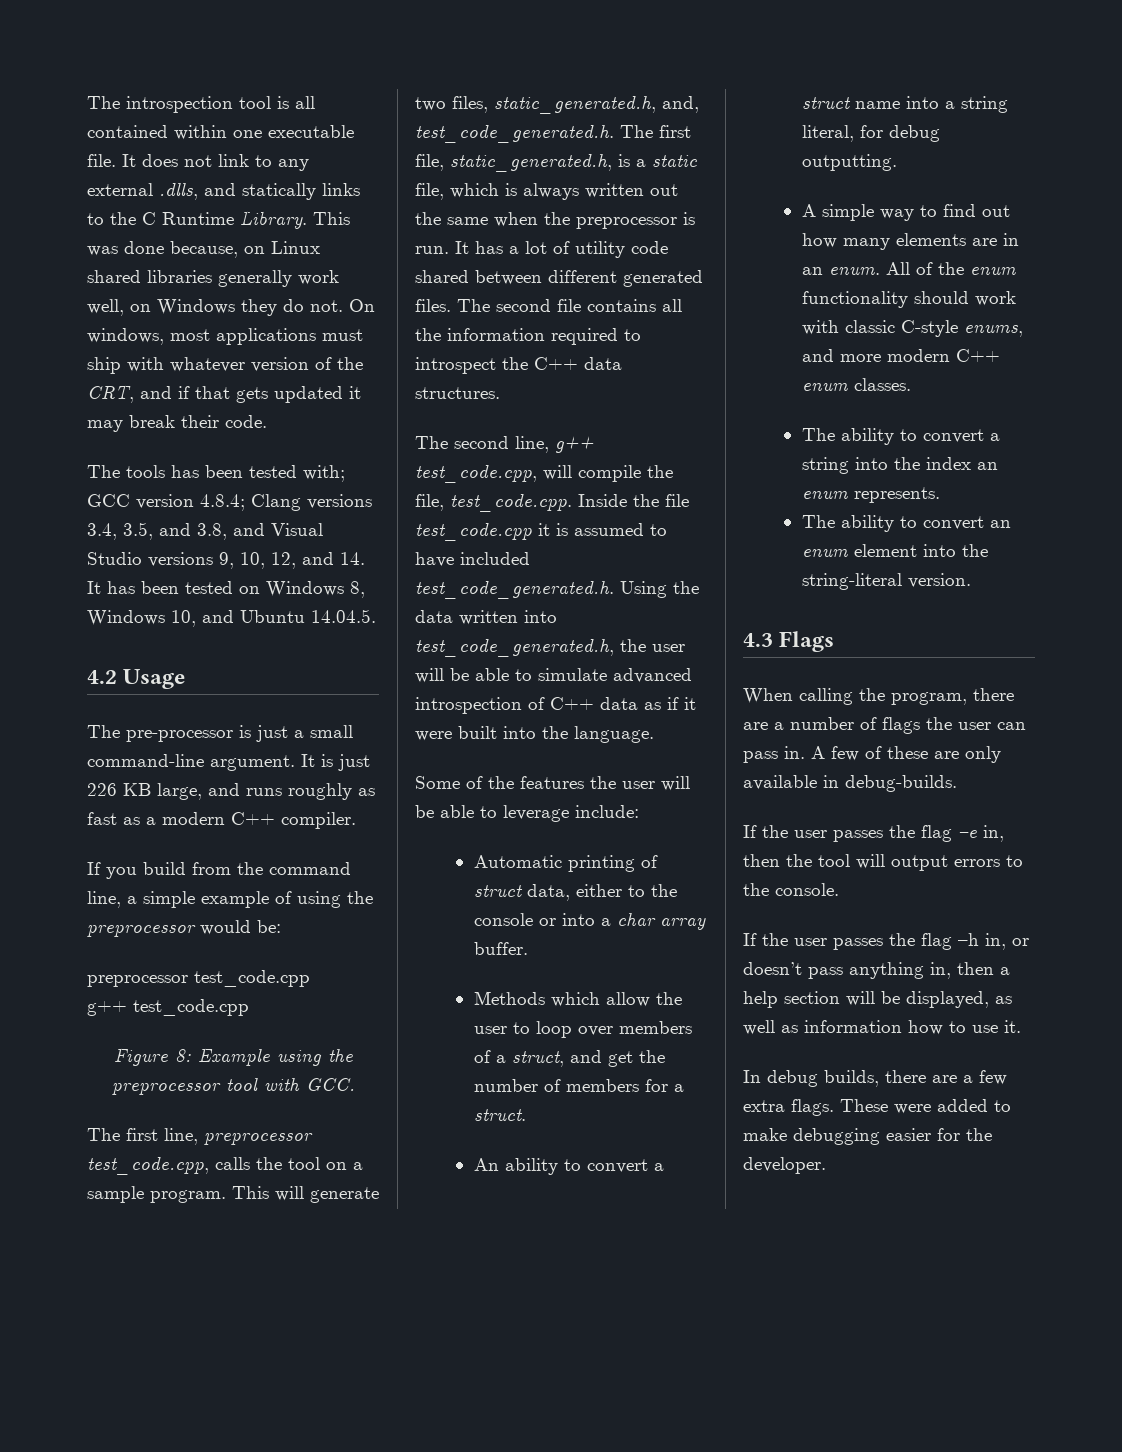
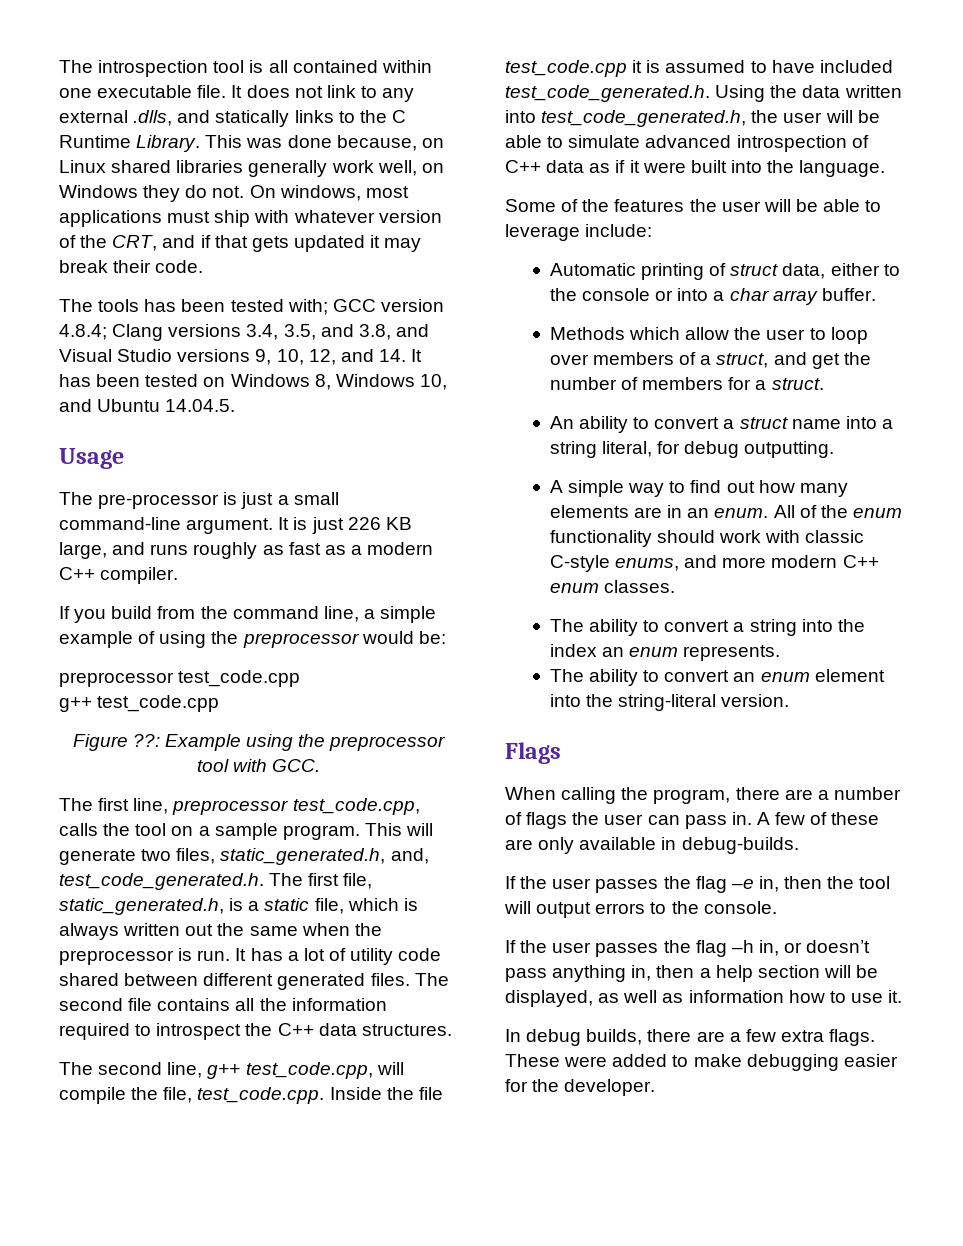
[87,670,117,684] 4.2 -> (236, 405) none
[174,1049,191,1062] 8: -> [132,734,160,747] ??:
[743,633,773,647] 4.3 -> (790, 700) none

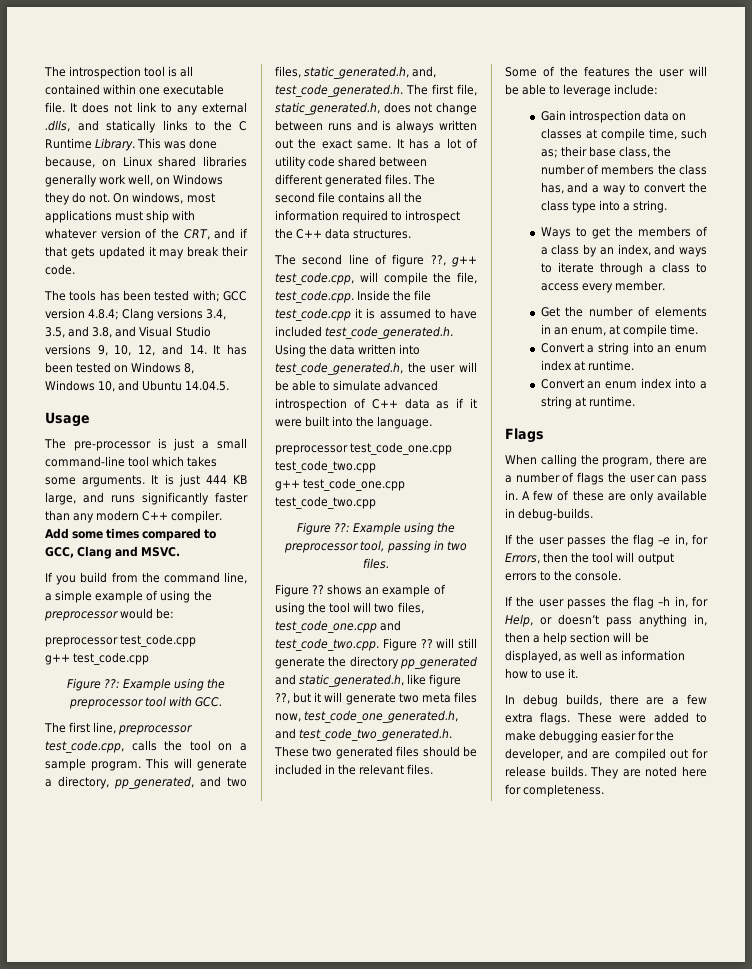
[186,518,274,534] argument. -> [128,456,218,467] [45,475,146,487] tool which takes some arguments.
[347,517,381,530] 226 -> [205,475,227,484] 444
[193,542,434,559] [59,567,179,584] roughly as fast as a modern C++ compiler. -> [142,492,248,505] [45,510,223,523] [45,528,217,541] [45,546,181,559] significantly faster than any modern C++ compiler. Add some times compared to GCC, Clang and MSVC.
(136, 857) none -> [45,776,221,789] a directory, pp_generated, and
[229,898,399,914] is a static file, which -> [383,102,477,115] [275,120,378,131] does not change between runs and
[249,923,382,936] [59,948,231,965] same when the preprocessor is run. -> [321,139,392,149] exact same.
[167,1062,203,1078] line, -> [348,254,446,267] line of figure ??,
(886, 168) none -> [275,442,453,455] [275,460,376,473] [275,478,406,491] [275,496,376,509] [296,522,456,535] [284,540,467,553] [363,558,389,569] [275,584,446,597] [275,602,424,615] [275,620,402,633] [275,638,477,651] [275,656,477,669] [275,674,462,687] [275,692,477,705] [275,710,459,723] [275,728,453,741] [274,746,477,759] [275,764,434,775] // preprocessor test_code_one.cpp test_code_two.cpp // g++ test_code_one.cpp test_code_two.cpp // Figure ??: Example using the preprocessor tool, passing in two files. // Figure ?? shows an example of using the tool will two files, test_code_one.cpp and test_code_two.cpp. Figure ?? will still generate the directory pp_generated and static_generated.h, like figure ??, but it will generate two meta files now, test_code_one_generated.h, and test_code_two_generated.h. These two generated files should be included in the relevant files.
[549,263,900,280] [549,288,876,305] [549,327,868,344] [549,352,871,369] [549,377,824,390] [549,416,893,433] [549,441,835,458] [549,480,848,497] [549,505,902,518] [549,530,865,547] [549,555,879,572] [549,580,676,593] [549,619,865,636] [549,644,781,661] [549,669,885,686] [549,694,790,711] Automatic printing of struct data, either to the console or into a char array buffer. // Methods which allow the user to loop over members of a struct, and get the number of members for a struct. // An ability to convert a struct name into a string literal, for debug outputting. // A simple way to find out how many elements are in an enum. All of the enum functionality should work with classic C-style enums, and more modern C++ enum classes. // The ability to convert a string into the index an enum represents. // The ability to convert an enum element into the string-literal version. -> [540,110,686,123] [540,128,707,141] [540,146,671,158] [540,164,707,175] [540,182,707,195] [540,200,667,213] [540,226,708,239] [540,244,707,257] [540,262,707,275] [540,280,665,293] [540,306,707,317] [540,324,699,337] [540,342,707,355] [540,360,634,371] [540,378,707,389] [540,396,635,409] Gain introspection data on classes at compile time, such as; their base class, the number of members the class has, and a way to convert the class type into a string. // Ways to get the members of a class by an index, and ways to iterate through a class to access every member. // Get the number of elements in an enum, at compile time. // Convert a string into an enum index at runtime. // Convert an enum index into a string at runtime.
(779, 884) none -> [692,534,708,545] [505,553,540,564] for Errors,
(779, 948) none -> [692,596,708,607] [505,614,533,627] for Help,
[564,1079,656,1096] developer. -> [505,748,708,761] [505,766,707,779] [505,784,605,797] developer, and are compiled out for release builds. They are noted here for completeness.

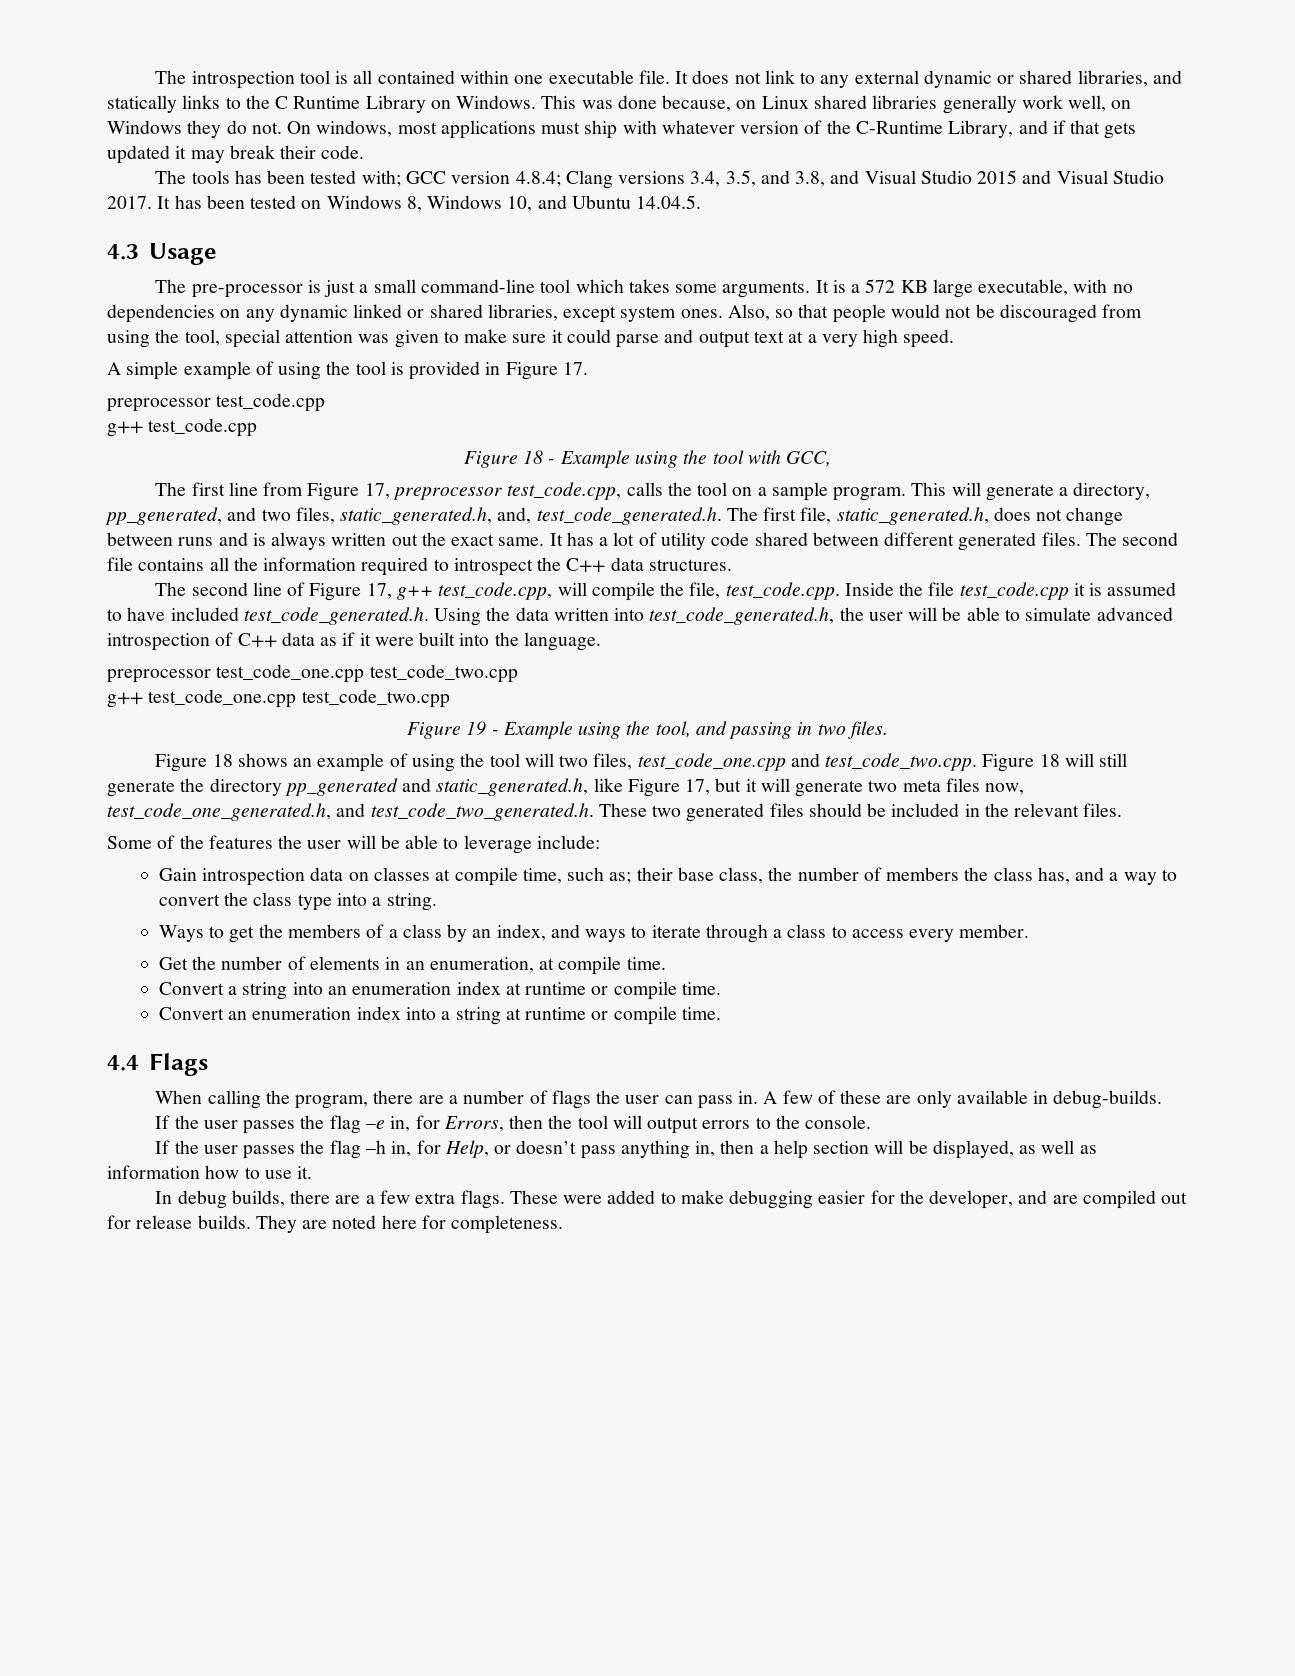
[45,120,70,132] .dlls, -> [923,70,1148,88] dynamic or shared libraries,
[95,138,136,151] Library. -> [365,95,537,113] Library on Windows.
[183,229,210,240] CRT, -> [855,120,1014,138] C-Runtime Library,
[45,344,207,356] versions 9, 10, 12, and 14. -> [977,170,1164,184] [107,196,152,209] 2015 and Visual Studio 2017.
(230, 386) none -> [107,244,139,260] 4.3
[178,474,247,487] [45,492,248,505] [45,510,223,523] [45,528,217,541] [45,546,181,559] [45,572,247,585] [45,593,52,601] just 444 KB large, and runs significantly faster than any modern C++ compiler. Add some times compared to GCC, Clang and MSVC. // If you build from the command line, a -> [851,279,1133,298] [107,304,1143,323] [107,329,955,348] [107,362,121,375] a 572 KB large executable, with no dependencies on any dynamic linked or shared libraries, except system ones. Also, so that people would not be discouraged from using the tool, special attention was given to make sure it could parse and output text at a very high speed. // A
[44,608,175,621] preprocessor would be: -> [355,361,588,380] tool is provided in Figure 17.
[103,678,226,691] [68,699,143,709] ??: Example using the preprocessor -> [523,450,708,468] 18 - Example using the
[195,697,223,707] [44,722,117,734] GCC. // The first line, -> [786,451,832,467] [155,482,390,501] GCC, // The first line from Figure 17,
[392,254,446,267] figure ??, -> [309,583,392,601] Figure 17,
[333,522,456,535] [284,540,385,553] ??: Example using the preprocessor tool, -> [466,721,727,739] 19 - Example using the tool, and
[312,585,325,594] ?? -> [212,754,233,767] 18
[420,639,433,648] ?? -> [1039,754,1060,767] 18
[429,674,462,687] [275,693,290,704] figure ??, -> [627,779,711,797] Figure 17,
[570,327,606,336] enum, -> [429,957,534,973] enumeration,
[675,345,707,353] enum -> [352,982,452,995] enumeration
[587,360,634,371] runtime. -> [525,981,721,1000] runtime or compile time.
[605,381,638,389] enum -> [252,1007,352,1020] enumeration
[588,396,635,407] runtime. // -> [525,1006,721,1025] [107,1055,139,1071] runtime or compile time. // 4.4

